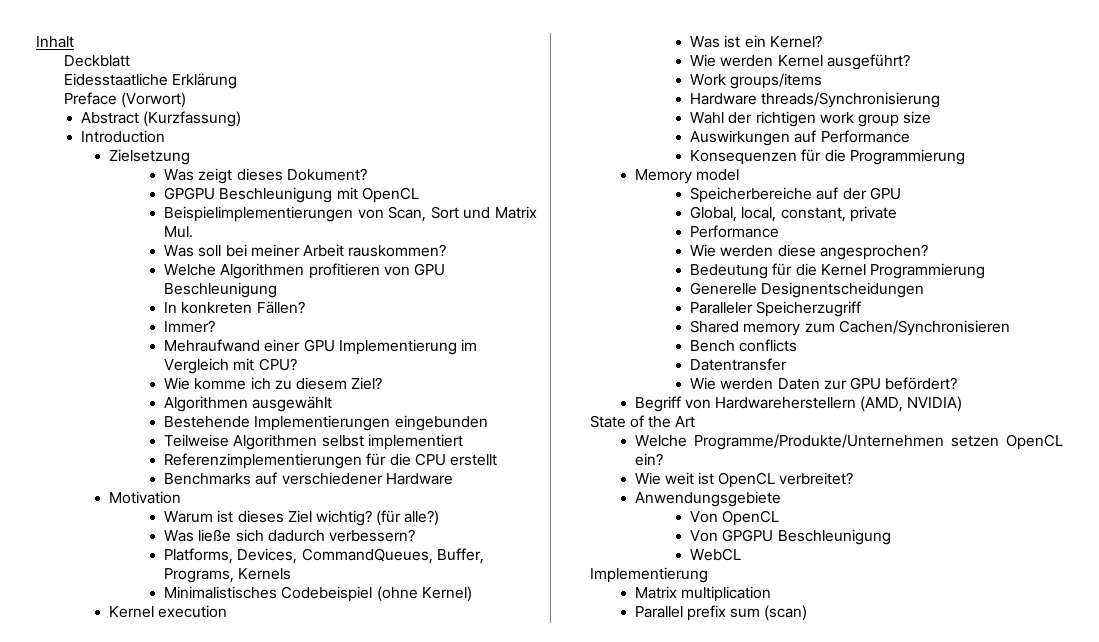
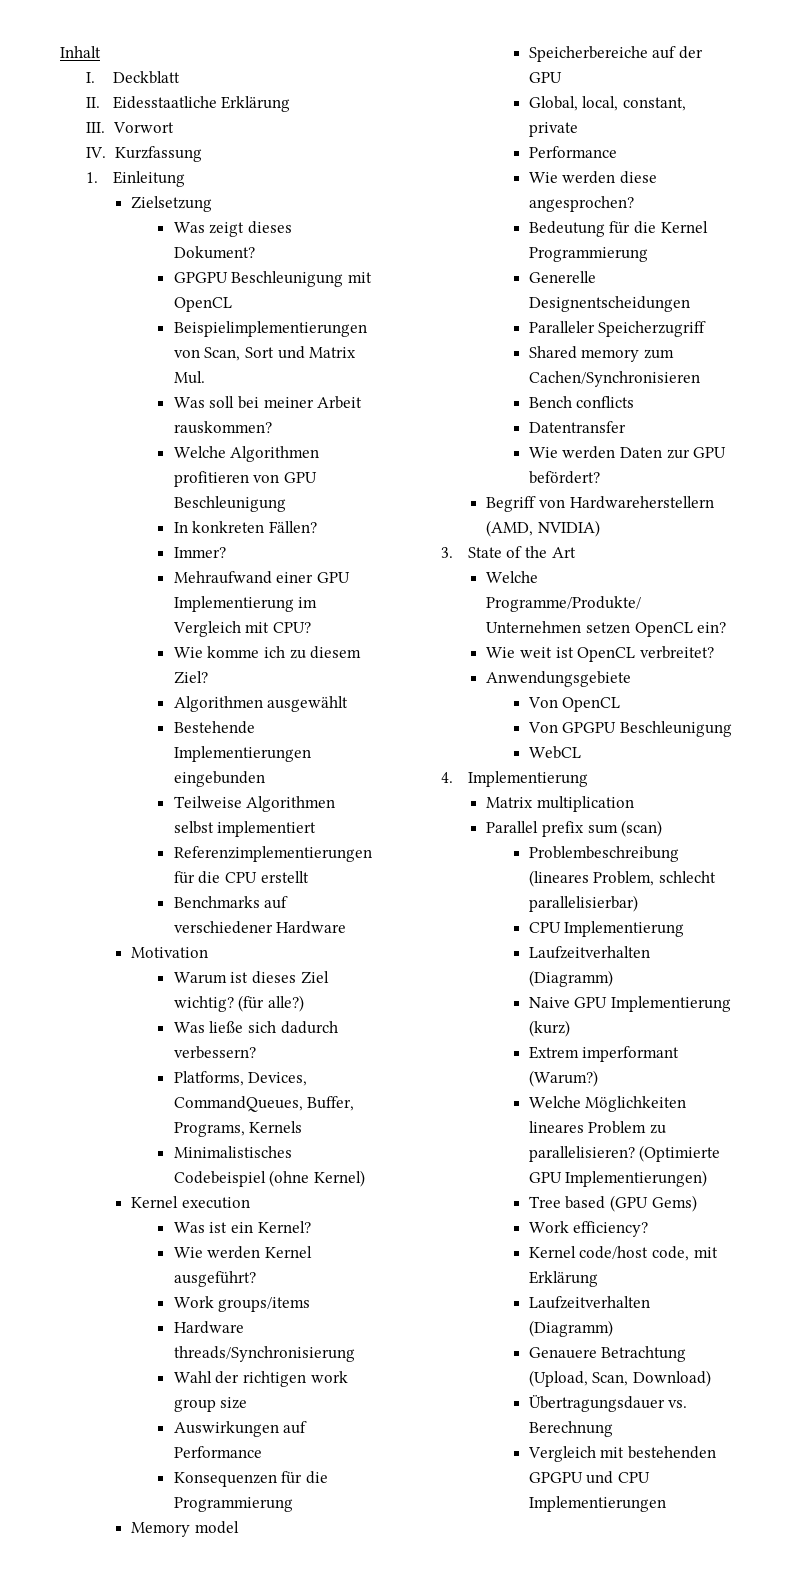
(74, 42) none -> [86,72,96,83] I.
(130, 61) none -> [86,97,101,108] II.
[63,92,186,108] [80,111,242,127] [80,130,165,143] Preface (Vorwort) // Abstract (Kurzfassung) // Introduction -> [86,122,174,133] [86,146,202,162] [86,171,185,187] III. Vorwort // IV. Kurzfassung // 1. Einleitung
(963, 404) none -> [441,547,454,558] 3.
(742, 554) none -> [441,772,454,783] 4.
(808, 613) none -> [528,846,679,862] [528,870,716,887] [528,895,638,912] [528,921,685,937] [528,946,650,959] [528,970,613,987] [528,996,731,1012] [528,1020,570,1037] [528,1046,680,1062] [528,1070,598,1087] [528,1096,687,1112] [528,1121,666,1134] [528,1145,721,1162] [528,1170,708,1187] [528,1195,697,1212] [528,1221,649,1237] [528,1246,718,1261] [528,1271,598,1287] [528,1296,650,1309] [528,1320,613,1337] [528,1346,687,1362] [528,1370,711,1387] [528,1395,688,1412] [528,1421,613,1437] [527,1446,716,1462] [528,1471,650,1484] [528,1496,666,1512] // Problembeschreibung (lineares Problem, schlecht parallelisierbar) // CPU Implementierung // Laufzeitverhalten (Diagramm) // Naive GPU Implementierung (kurz) // Extrem imperformant (Warum?) // Welche Möglichkeiten lineares Problem zu parallelisieren? (Optimierte GPU Implementierungen) // Tree based (GPU Gems) // Work efficiency? // Kernel code/host code, mit Erklärung // Laufzeitverhalten (Diagramm) // Genauere Betrachtung (Upload, Scan, Download) // Übertragungsdauer vs. Berechnung // Vergleich mit bestehenden GPGPU und CPU Implementierungen

